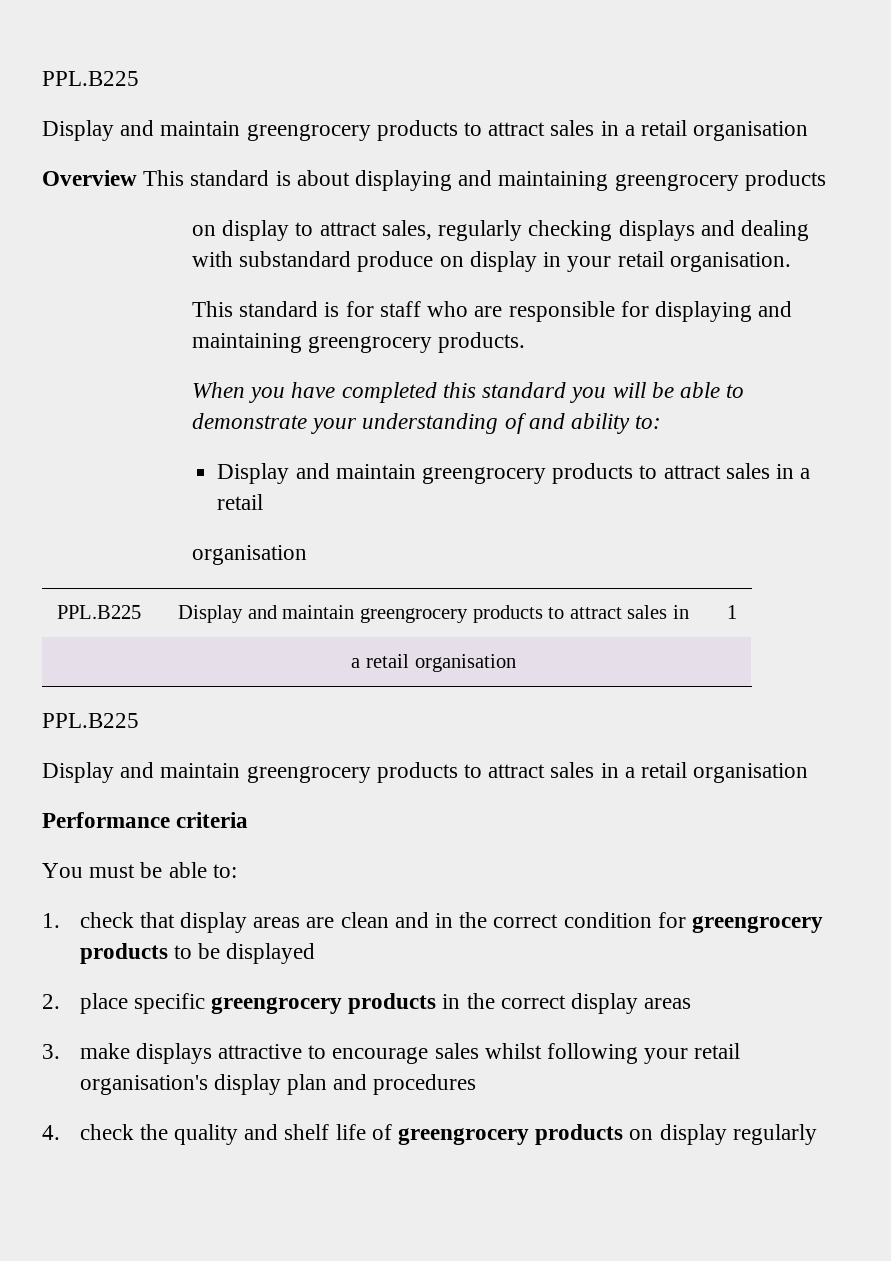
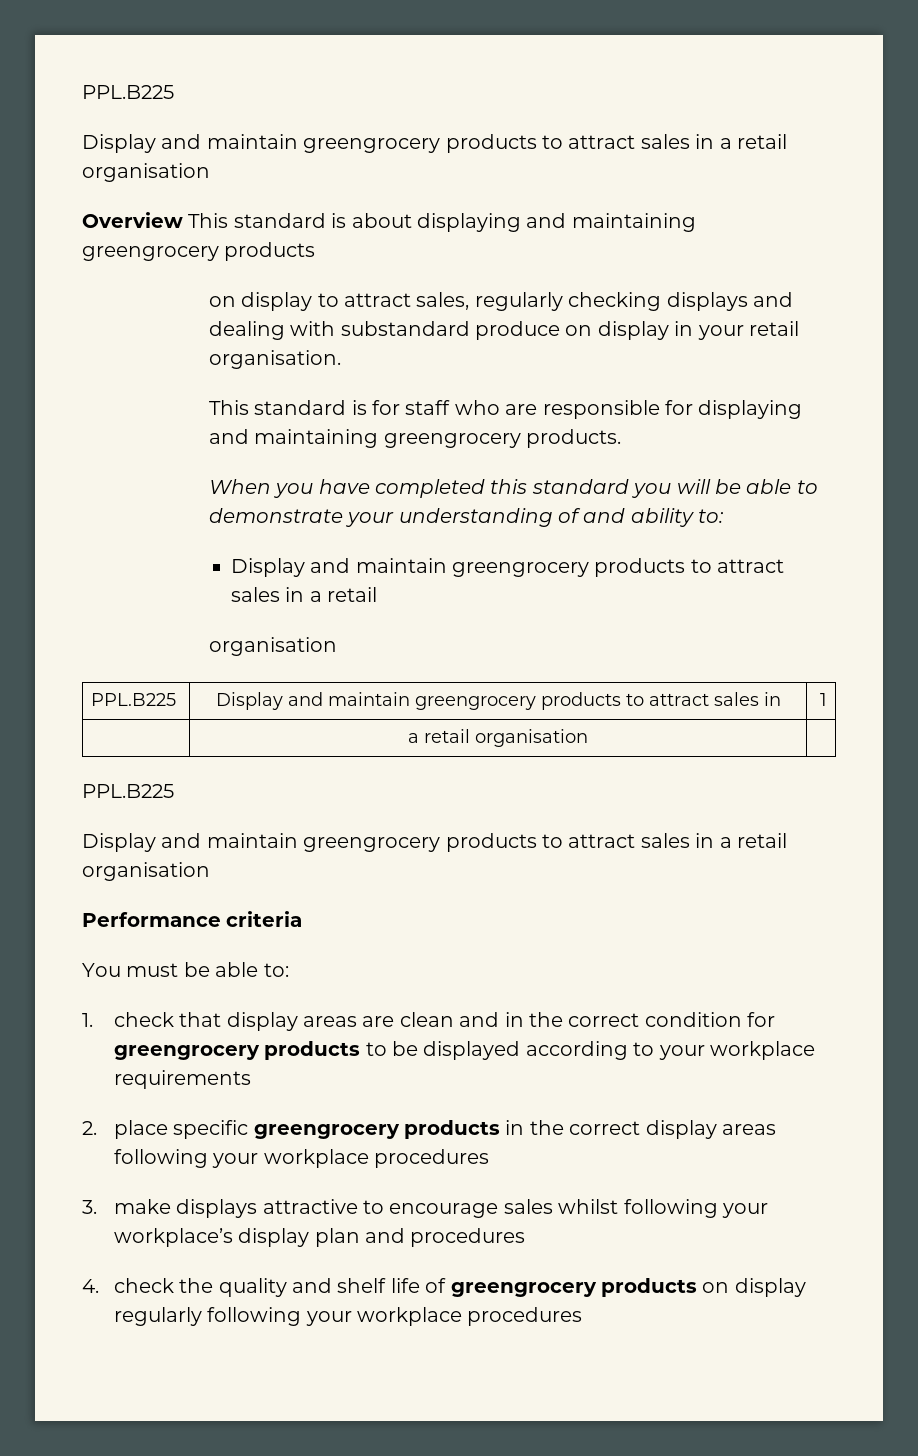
(316, 953) none -> [525,1041,815,1060] [113,1070,251,1089] according to your workplace requirements
(692, 1003) none -> [113,1149,489,1168] following your workplace procedures
[694,1043,741,1059] [79,1075,208,1095] retail organisation's -> [113,1228,233,1247] workplace’s
(817, 1134) none -> [207,1307,583,1326] following your workplace procedures

